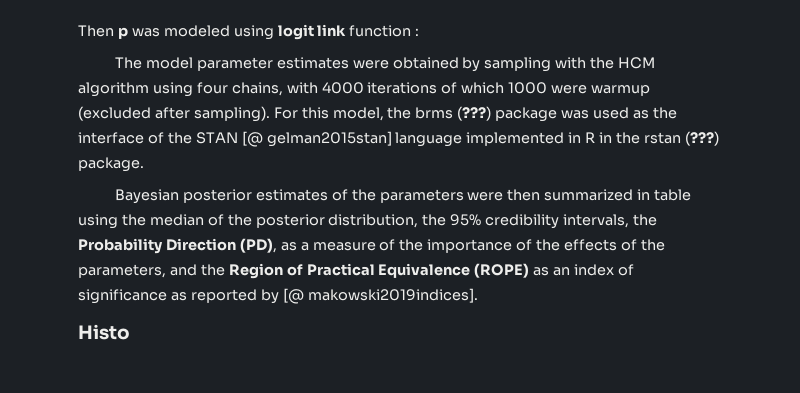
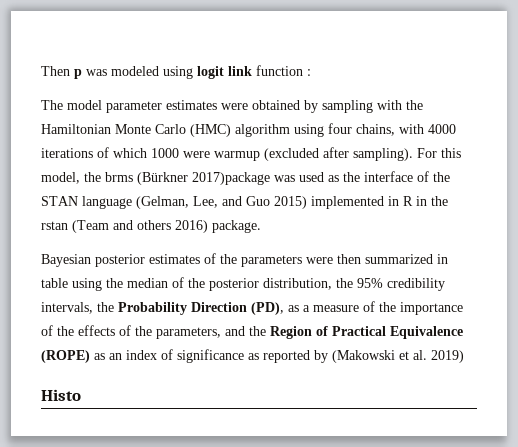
[618,57,656,69] HCM -> [41,124,231,137] Hamiltonian Monte Carlo (HMC)
[457,106,558,122] (???) package -> [137,172,270,185] (Bürkner 2017)package
[241,131,463,147] [@ gelman2015stan] language -> [82,196,307,209] language (Gelman, Lee, and Guo 2015)
[684,131,719,146] (???) -> [72,220,208,233] (Team and others 2016)
[282,288,478,304] [@ makowski2019indices]. -> [332,350,464,363] (Makowski et al. 2019)

